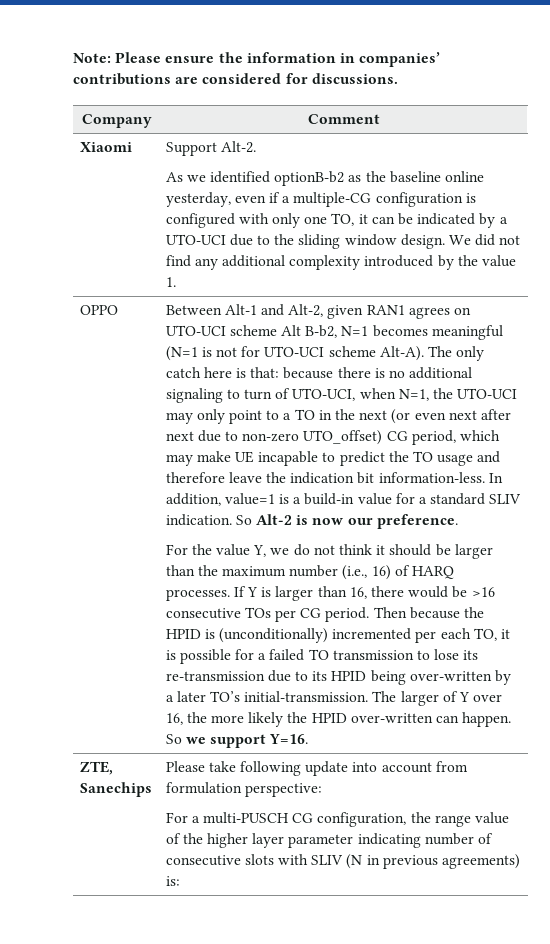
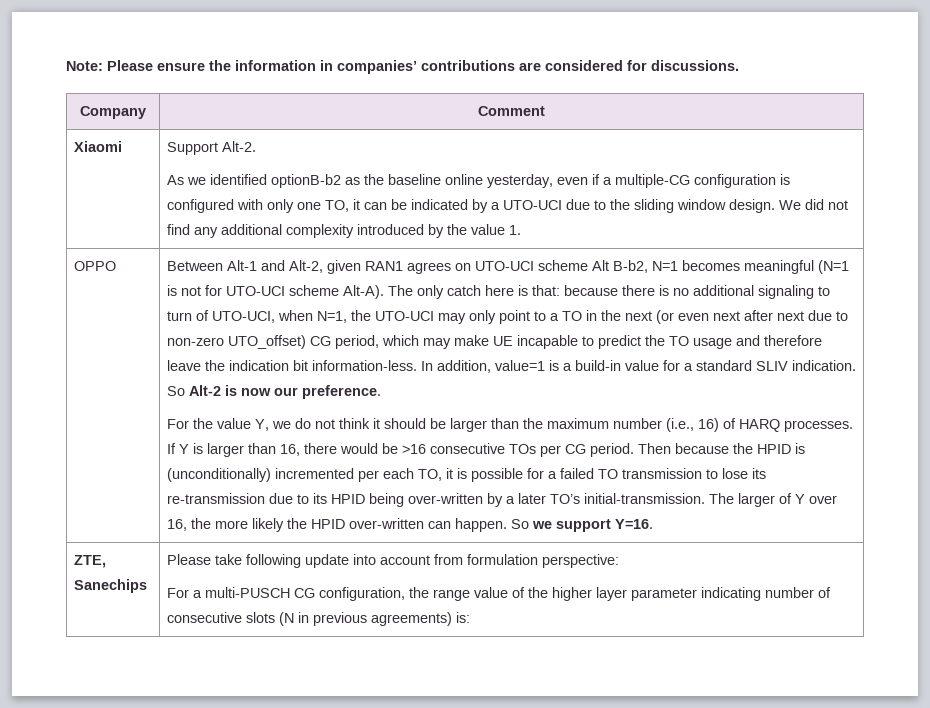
[278,854,344,865] with SLIV -> (275, 617) none

